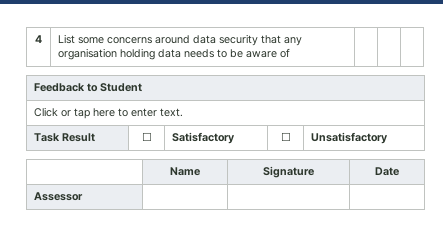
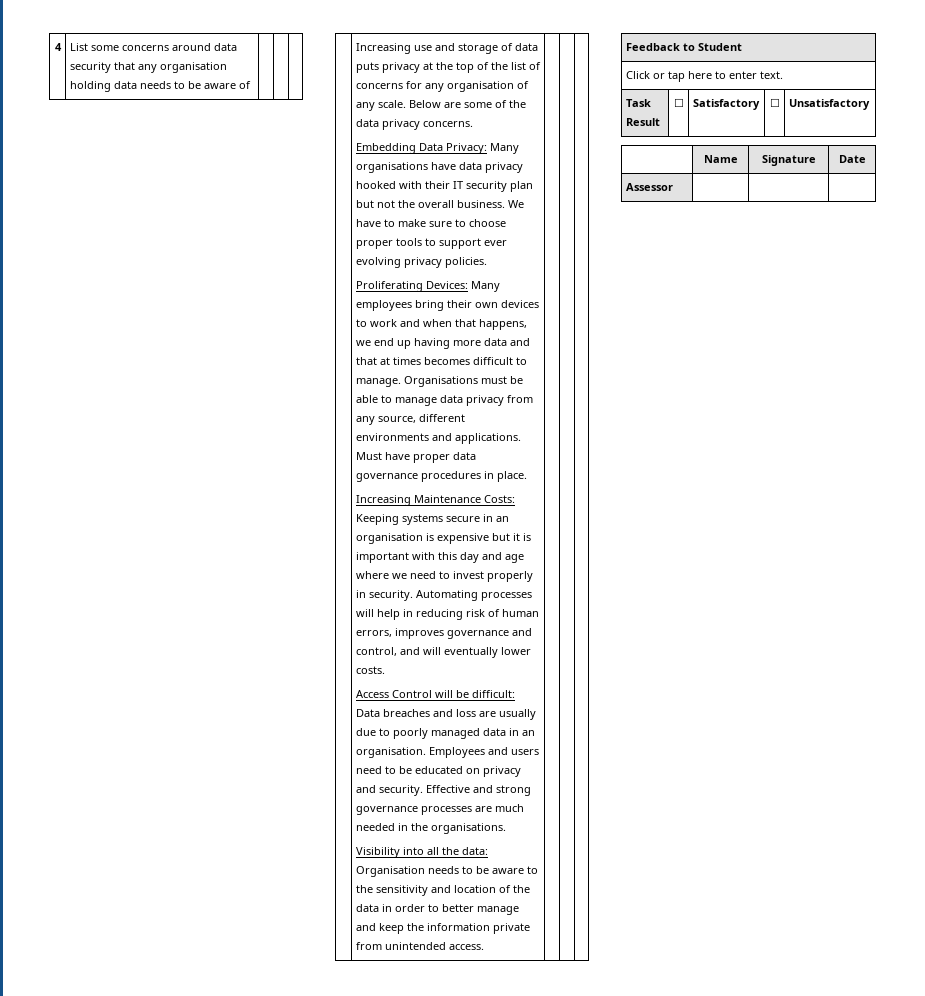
(291, 53) none -> [355,43,538,54] [355,62,541,73] [355,81,529,92] [355,100,526,111] [355,119,473,130] [355,143,519,154] [355,162,523,173] [355,181,533,192] [355,200,524,208] [355,219,506,227] [355,238,507,249] [355,257,487,268] [355,281,500,292] [355,300,539,311] [355,319,527,330] [355,338,530,349] [355,357,527,365] [355,376,523,387] [355,395,533,406] [355,414,465,425] [355,433,521,444] [355,452,476,463] [355,471,527,482] [355,495,515,506] [355,514,509,525] [355,533,531,544] [355,552,524,563] [355,571,533,582] [355,590,532,601] [355,609,539,620] [355,628,532,639] [355,647,531,658] [355,666,385,674] [355,690,515,698] [355,709,536,720] [355,728,535,739] [355,747,539,758] [355,766,521,777] [355,785,531,796] [355,804,524,815] [355,823,506,834] [355,847,488,858] [355,866,538,877] [355,885,530,896] [355,904,519,915] [355,923,530,934] [355,942,484,950] // | Increasing use and storage of data puts privacy at the top of the list of concerns for any organisation of any scale. Below are some of the data privacy concerns. // Embedding Data Privacy: Many organisations have data privacy hooked with their IT security plan but not the overall business. We have to make sure to choose proper tools to support ever evolving privacy policies. // Proliferating Devices: Many employees bring their own devices to work and when that happens, we end up having more data and that at times becomes difficult to manage. Organisations must be able to manage data privacy from any source, different environments and applications. Must have proper data governance procedures in place. // Increasing Maintenance Costs: Keeping systems secure in an organisation is expensive but it is important with this day and age where we need to invest properly in security. Automating processes will help in reducing risk of human errors, improves governance and control, and will eventually lower costs. // Access Control will be difficult: Data breaches and loss are usually due to poorly managed data in an organisation. Employees and users need to be educated on privacy and security. Effective and strong governance processes are much needed in the organisations. // Visibility into all the data: Organisation needs to be aware to the sensitivity and location of the data in order to better manage and keep the information private from unintended access. | | |

